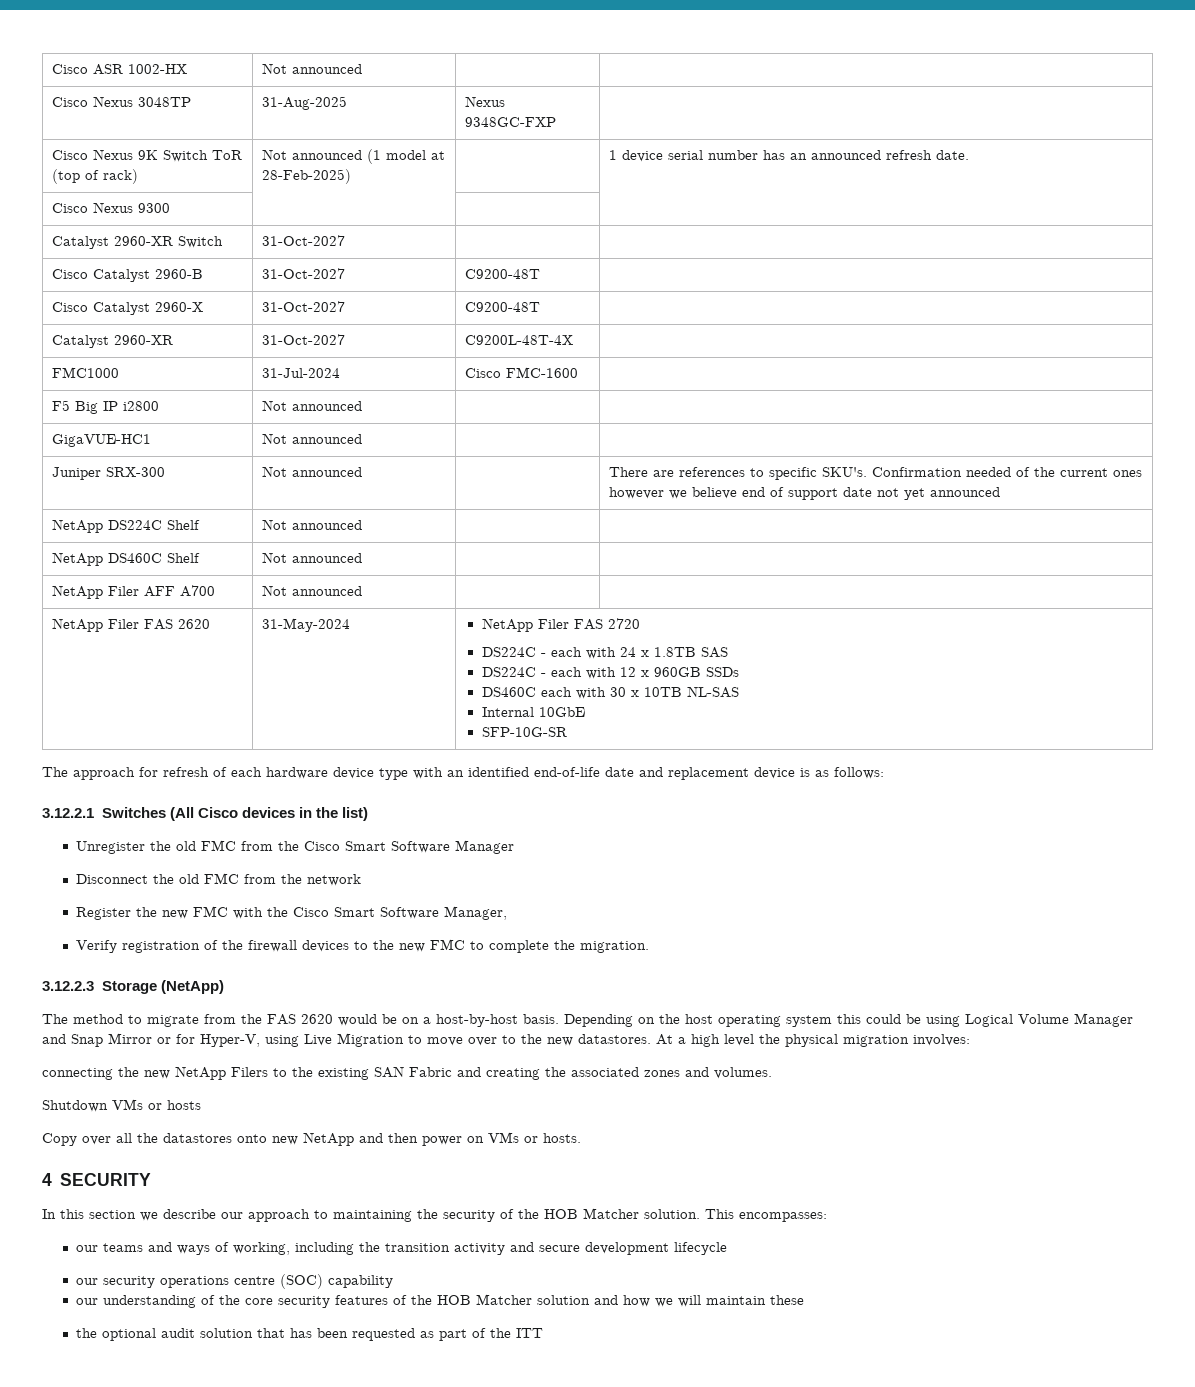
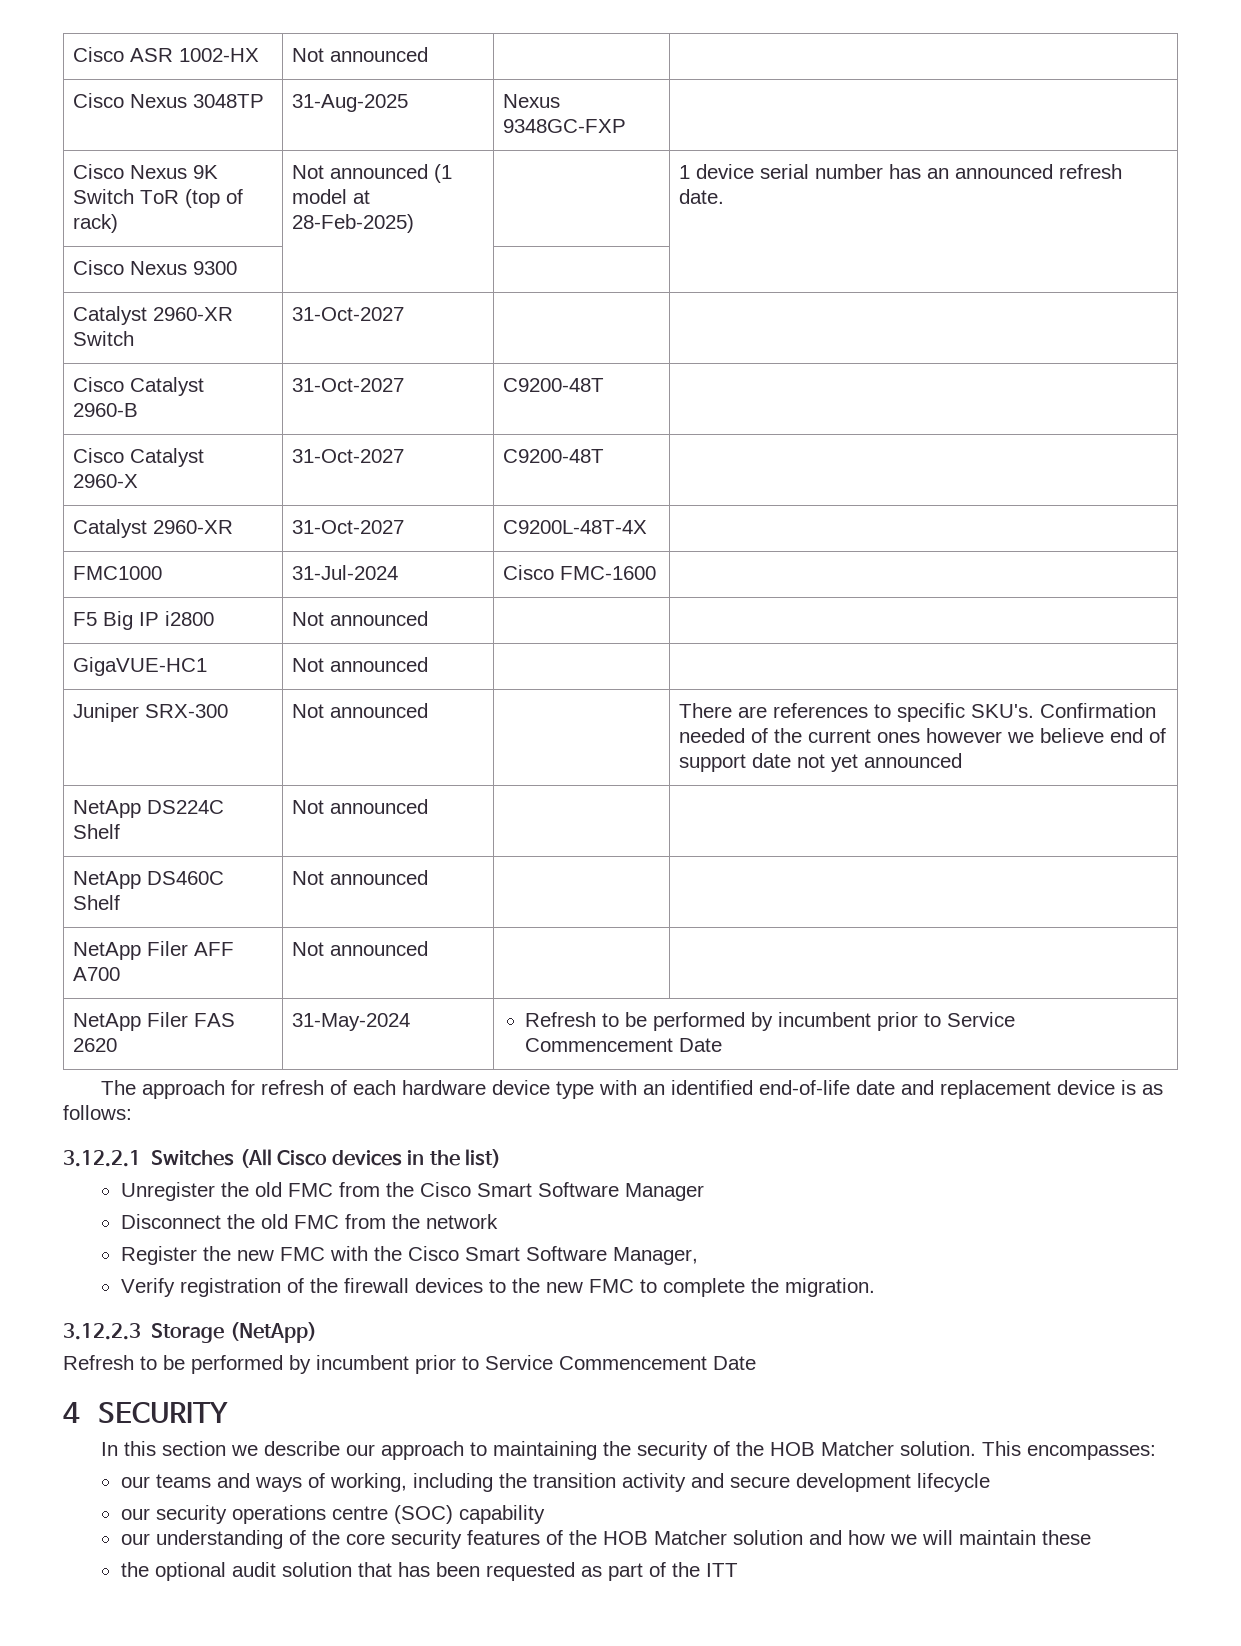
[481,618,640,632] [481,647,728,659] [481,667,739,679] [481,686,739,699] [481,707,585,717] [481,727,567,737] NetApp Filer FAS 2720 // DS224C - each with 24 x 1.8TB SAS // DS224C - each with 12 x 960GB SSDs // DS460C each with 30 x 10TB NL-SAS // Internal 10GbE // SFP-10G-SR -> [525,1012,1016,1031] [525,1038,723,1052] Refresh to be performed by incumbent prior to Service Commencement Date
[42,1013,1133,1027] [42,1033,970,1047] [42,1066,772,1080] [42,1099,201,1112] [42,1132,581,1146] The method to migrate from the FAS 2620 would be on a host-by-host basis. Depending on the host operating system this could be using Logical Volume Manager and Snap Mirror or for Hyper-V, using Live Migration to move over to the new datastores. At a high level the physical migration involves: // connecting the new NetApp Filers to the existing SAN Fabric and creating the associated zones and volumes. // Shutdown VMs or hosts // Copy over all the datastores onto new NetApp and then power on VMs or hosts. -> [63,1355,756,1374] Refresh to be performed by incumbent prior to Service Commencement Date

